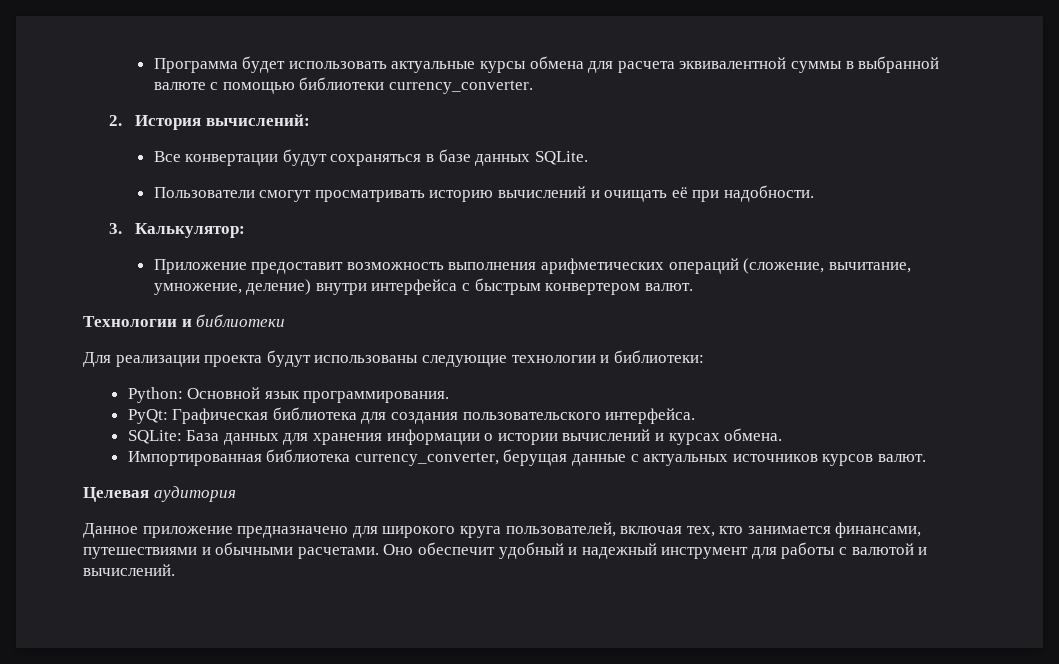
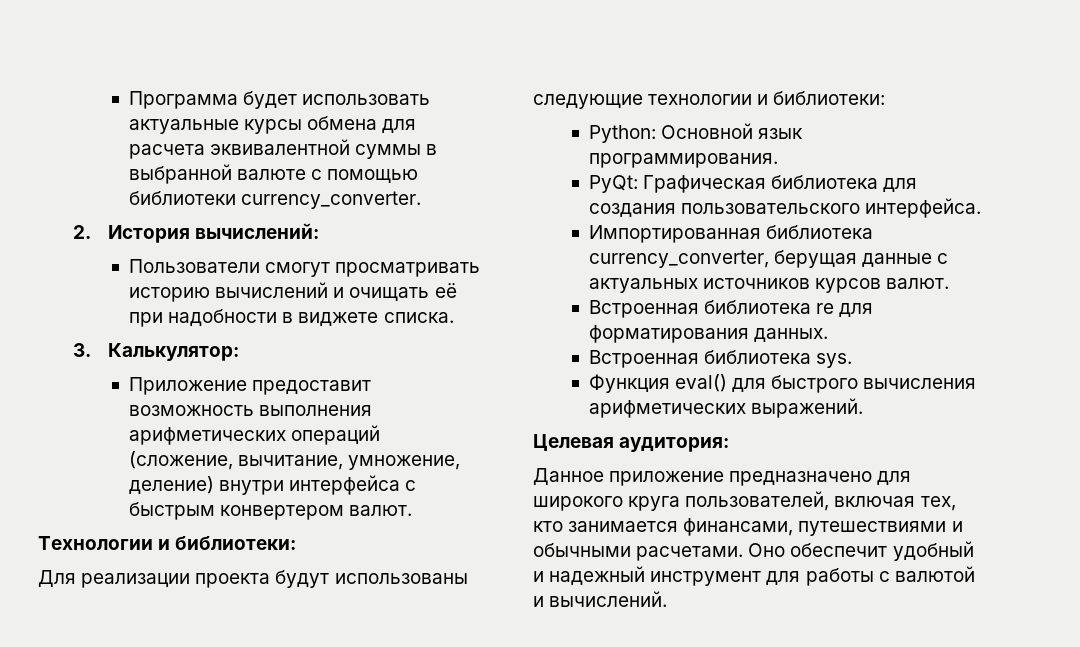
[153,149,588,166] // Все конвертации будут сохраняться в базе данных SQLite. -> (320, 231) none
[723,185,814,202] надобности. -> [168,309,454,326] надобности в виджете списка.
[196,314,286,327] библиотеки -> [175,536,297,550] библиотеки:
[127,428,783,445] // SQLite: База данных для хранения информации о истории вычислений и курсах обмена. -> (982, 208) none
(926, 458) none -> [588,300,874,318] [588,325,829,343] [588,350,853,368] [588,374,977,393] [588,398,864,418] // Встроенная библиотека re для форматирования данных. // Встроенная библиотека sys. // Функция eval() для быстрого вычисления арифметических выражений.
[153,486,236,502] аудитория -> [619,437,730,452] аудитория:

